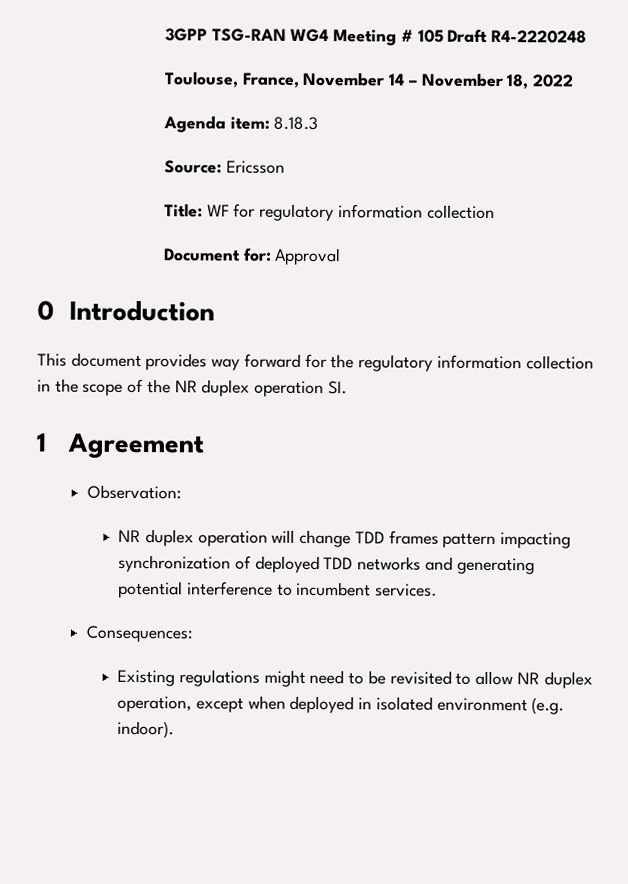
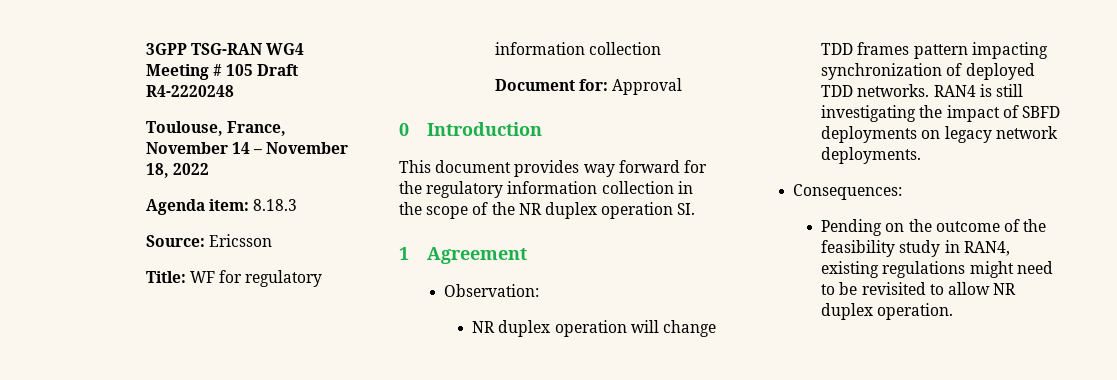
[357,556,535,575] [118,580,438,599] [85,625,193,643] [117,669,176,687] networks and generating potential interference to incumbent services. // Consequences: // Existing -> [857,84,1023,97] [821,105,1060,122] [821,126,1058,143] [821,147,922,164] [793,184,903,200] [821,219,1047,236] [821,240,1010,257] [821,261,880,278] networks. RAN4 is still investigating the impact of SBFD deployments on legacy network deployments. // Consequences: // Pending on the outcome of the feasibility study in RAN4, existing
[117,695,565,715] [117,720,175,739] operation, except when deployed in isolated environment (e.g. indoor). -> [877,303,954,320] operation.

